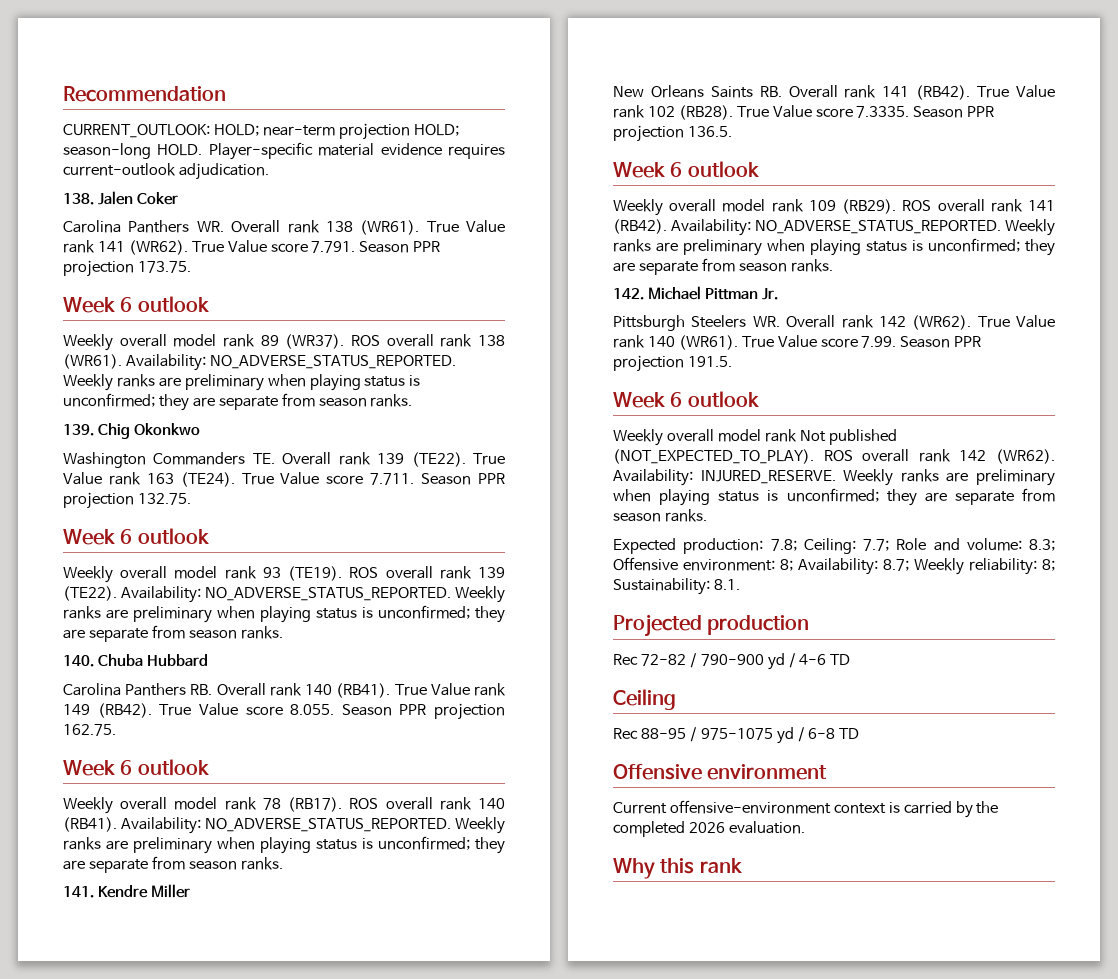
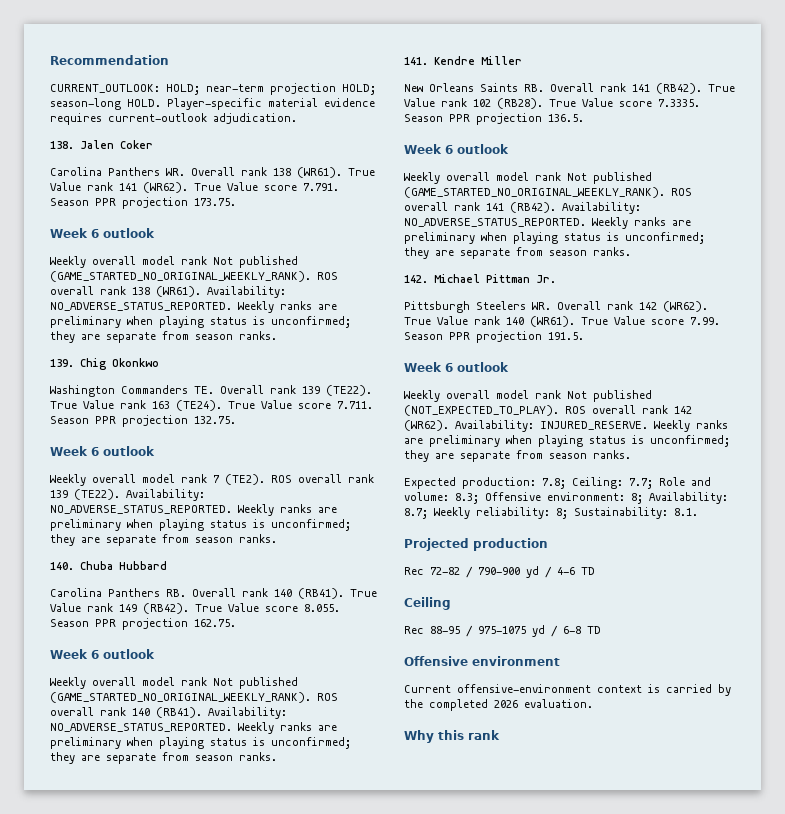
[260,334,345,349] 89 (WR37). -> [213,256,298,268] [50,271,311,282] Not published (GAME_STARTED_NO_ORIGINAL_WEEKLY_RANK).
[262,566,343,581] 93 (TE19). -> [213,474,265,485] 7 (TE2).
[262,797,343,812] 78 (RB17). -> [213,677,298,689] [50,692,311,703] Not published (GAME_STARTED_NO_ORIGINAL_WEEKLY_RANK).
[808,199,897,214] 109 (RB29). -> [567,172,652,184] [404,187,665,198] Not published (GAME_STARTED_NO_ORIGINAL_WEEKLY_RANK).

